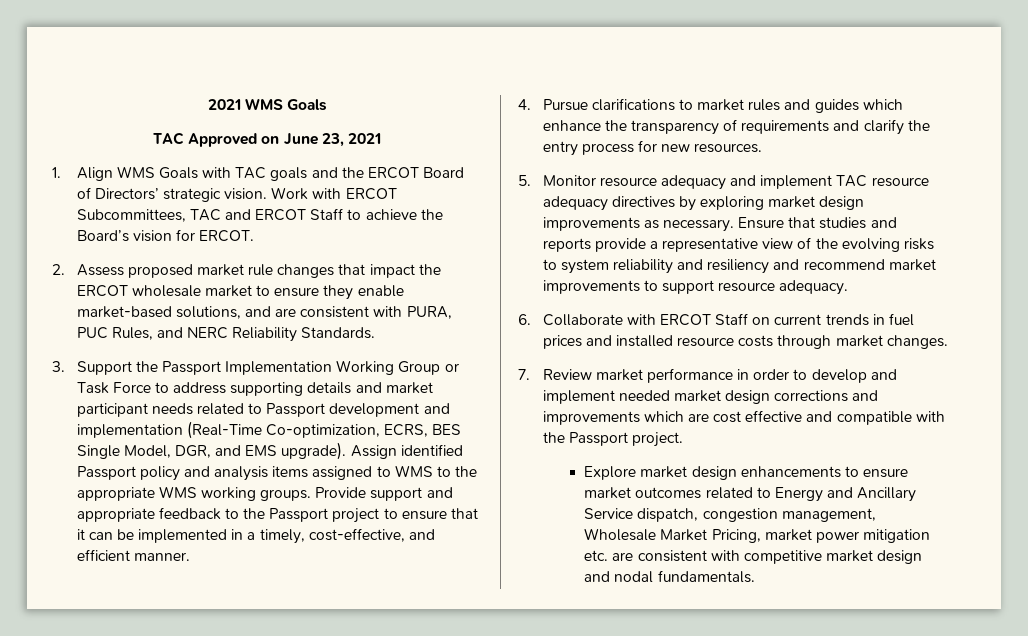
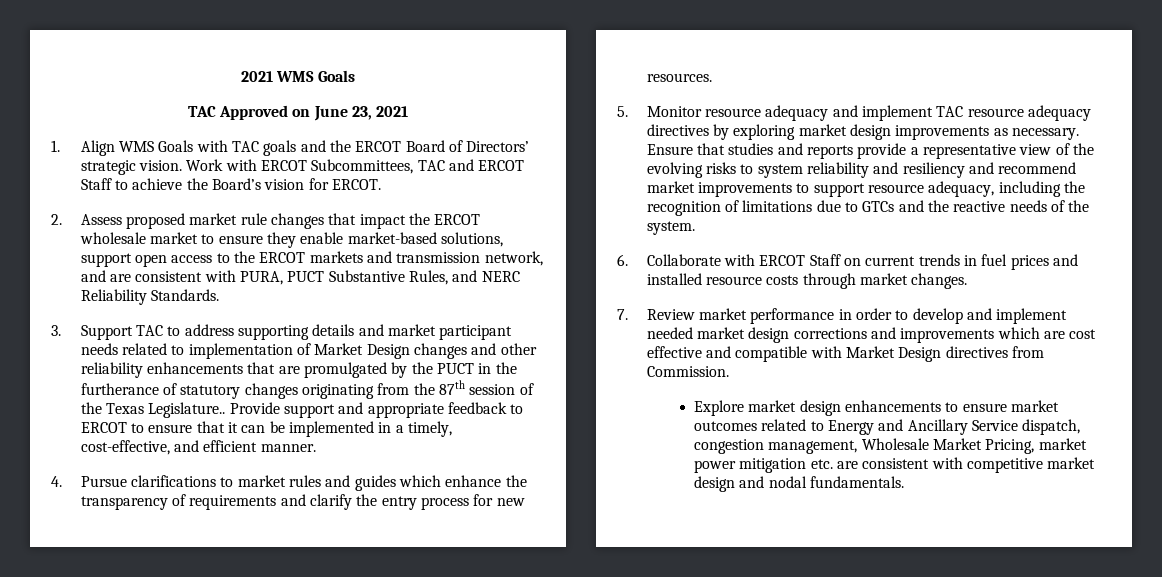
(241, 312) none -> [80,251,543,267] support open access to the ERCOT markets and transmission network,
[76,327,108,339] PUC -> [287,270,405,282] PUCT Substantive
[135,360,459,375] [76,382,151,394] the Passport Implementation Working Group or Task Force -> [136,325,164,336] TAC
[266,403,450,417] [76,421,462,439] [76,442,463,460] [76,465,478,481] [76,486,312,501] Passport development and implementation (Real-Time Co-optimization, ECRS, BES Single Model, DGR, and EMS upgrade). Assign identified Passport policy and analysis items assigned to WMS to the appropriate WMS working groups. -> [188,343,537,359] [80,362,517,378] [80,380,534,399] [80,402,226,418] implementation of Market Design changes and other reliability enhancements that are promulgated by the PUCT in the furtherance of statutory changes originating from the 87th session of the Texas Legislature..
[243,508,380,523] the Passport project -> [80,422,127,433] ERCOT
[779,280,849,295] adequacy. -> [928,181,1086,197] [646,200,1090,216] [646,221,695,235] adequacy, including the recognition of limitations due to GTCs and the reactive needs of the system.
[542,432,683,447] the Passport project. -> [846,346,1045,362] [646,366,729,377] Market Design directives from Commission.

